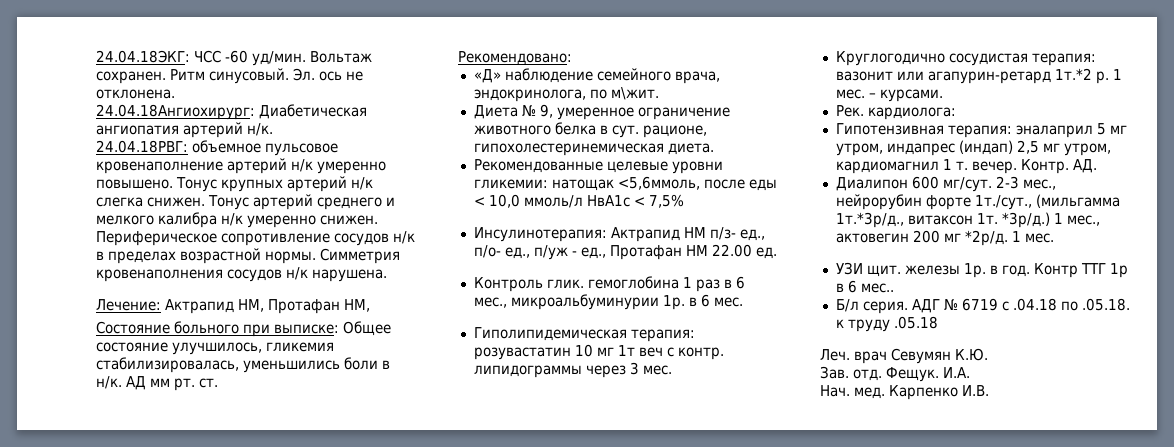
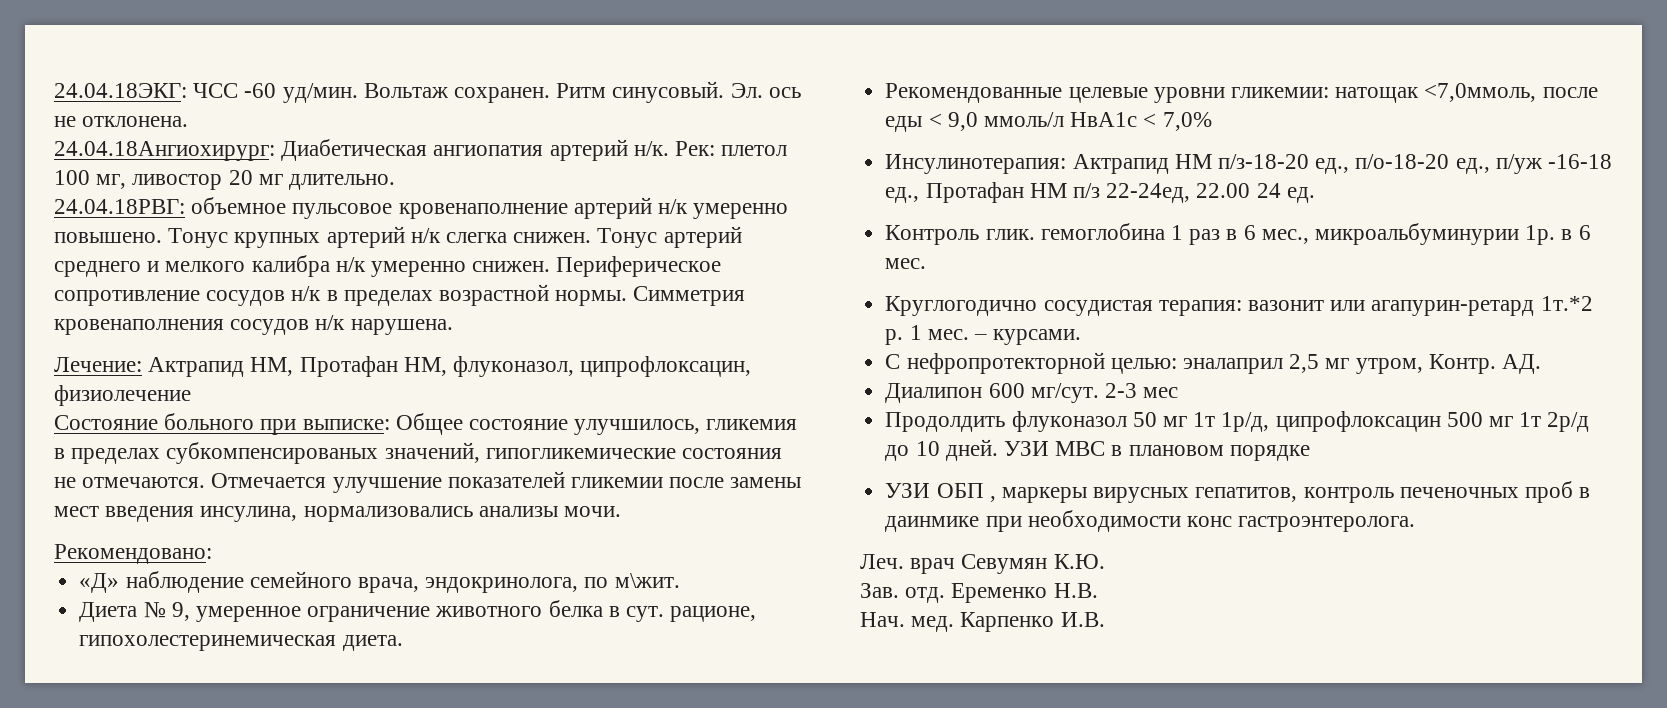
(273, 129) none -> [675,141,788,156] [54,170,396,190] Рек: плетол 100 мг, ливостор 20 мг длительно.
(370, 305) none -> [453,356,752,377] [54,385,191,406] флуконазол, ципрофлоксацин, физиолечение
[96,357,390,373] [96,376,218,391] стабилизировалась, уменьшились боли в н/к. АД мм рт. ст. -> [54,442,783,464] [54,471,802,493] [54,506,622,522] в пределах субкомпенсированых значений, гипогликемические состояния не отмечаются. Отмечается улучшение показателей гликемии после замены мест введения инсулина, нормализовались анализы мочи.
[617,176,700,190] <5,6ммоль, -> [1424,83,1537,102] <7,0ммоль,
[488,194,520,208] 10,0 -> [947,112,978,131] 9,0
[648,194,684,208] 7,5% -> [1162,112,1212,131] 7,0%
[709,227,765,241] [473,245,501,258] п/з- ед., п/о- -> [1217,154,1450,174] п/з-18-20 ед., п/о-18-20
[571,251,577,256] - -> [1547,154,1612,169] -16-18
[711,244,752,257] 22.00 -> [1072,183,1281,203] п/з 22-24ед, 22.00 24
[473,327,695,342] [473,344,724,360] [473,362,672,378] // Гиполипидемическая терапия: розувастатин 10 мг 1т веч с контр. липидограммы через 3 мес. -> (927, 263) none
[835,105,956,120] [835,123,1127,138] [835,140,1111,156] [835,159,1017,174] Рек. кардиолога: // Гипотензивная терапия: эналаприл 5 мг утром, индапрес (индап) 2,5 мг утром, кардиомагнил 1 т. вечер. -> [885,352,1423,374] С нефропротекторной целью: эналаприл 2,5 мг утром,
[1022,179,1056,190] [835,194,1120,210] [835,212,1100,228] [835,230,1054,246] [835,262,1128,278] [835,280,894,293] [835,298,1130,314] [835,316,938,332] мес., нейрорубин форте 1т./сут., (мильгамма 1т.*3р/д., витаксон 1т. *3р/д.) 1 мес., актовегин 200 мг *2р/д. 1 мес. // УЗИ щит. железы 1р. в год. Контр ТТГ 1р в 6 мес.. // Б/л серия. АДГ № 6719 с .04.18 по .05.18. к труду .05.18 -> [1143,387,1179,398] [885,411,1590,432] [885,439,1310,461] [885,481,1591,503] [885,510,1416,532] мес // Продолдить флуконазол 50 мг 1т 1р/д, ципрофлоксацин 500 мг 1т 2р/д до 10 дней. УЗИ МВС в плановом порядке // УЗИ ОБП , маркеры вирусных гепатитов, контроль печеночных проб в даинмике при необходимости конс гастроэнтеролога.
[886,367,970,382] Фещук. И.А. -> [951,583,1098,603] Еременко Н.В.

